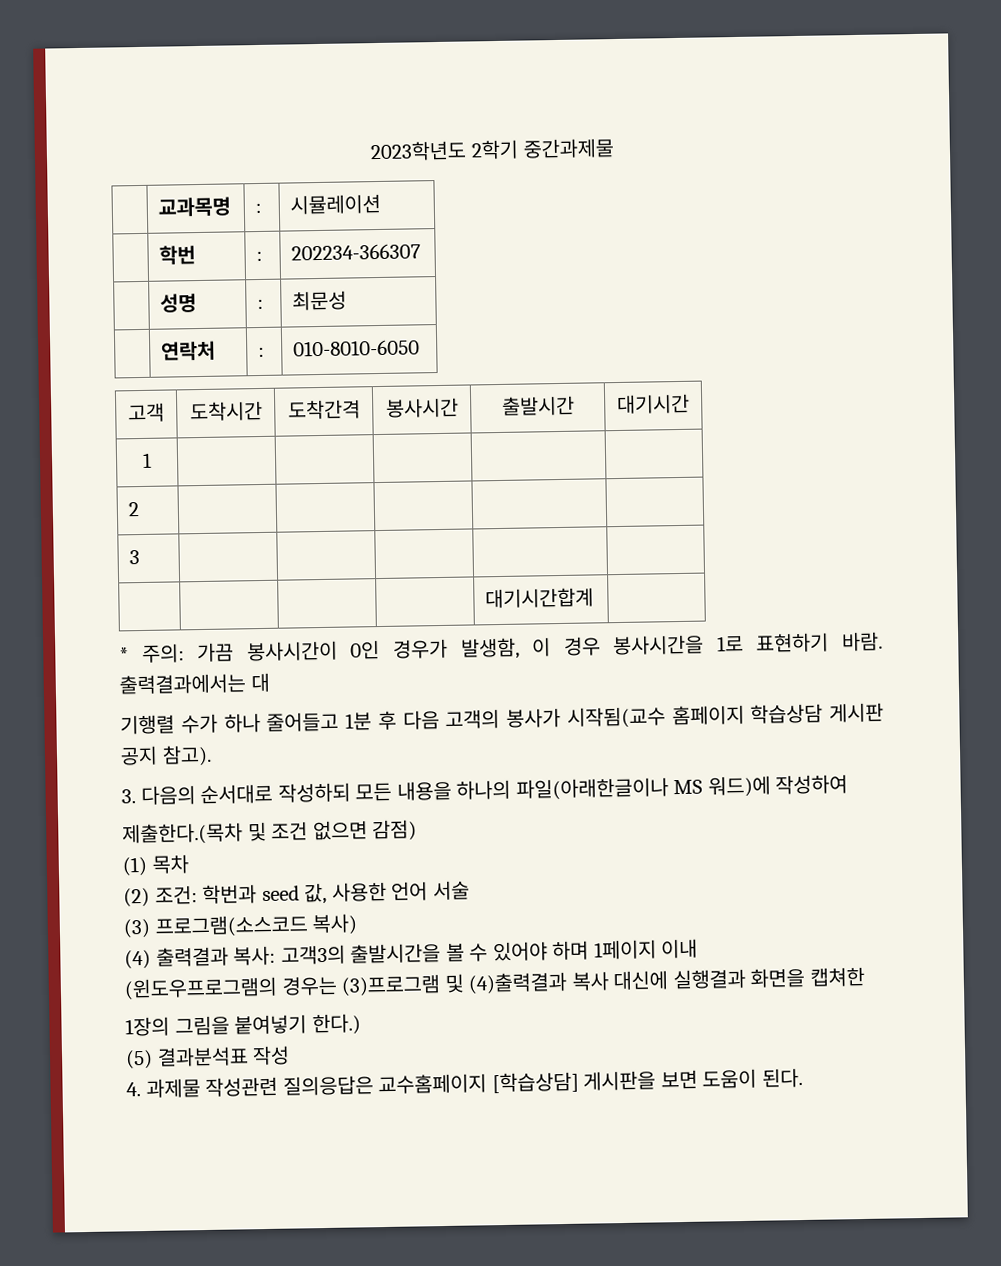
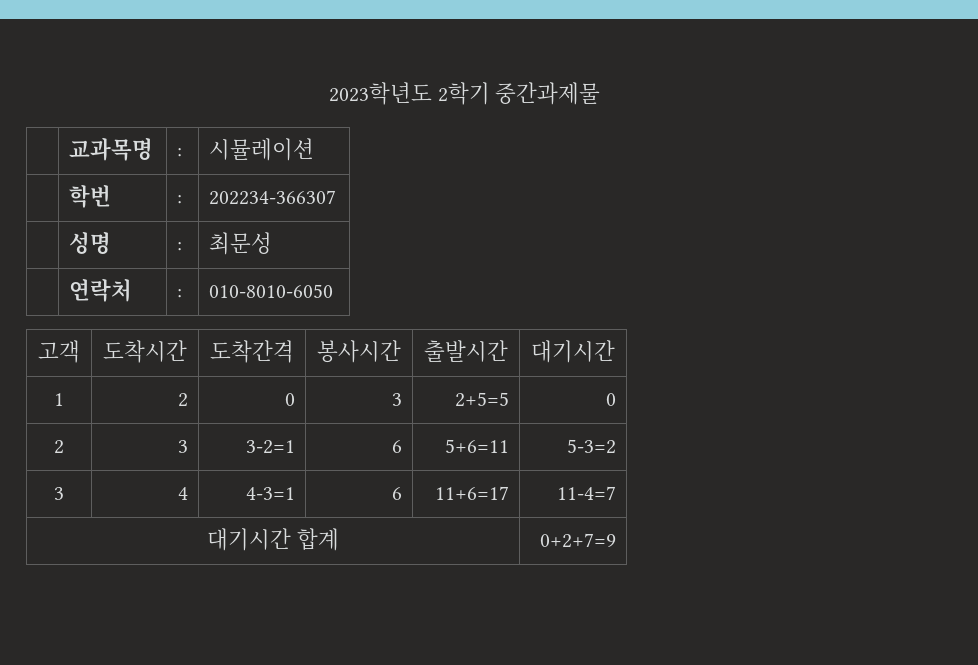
[128,502,140,517] [129,550,141,565] [485,587,595,609] [119,631,884,664] [119,672,270,695] [120,702,884,735] [120,744,212,767] [121,774,849,806] [122,819,418,846] [122,854,189,877] [123,880,470,908] [123,913,359,939] [124,938,699,970] [124,966,865,1001] [125,1013,361,1037] [125,1045,291,1070] [126,1068,803,1099] | | | | // 2 | | | | | // 3 | | | | | // | | | | 대기시간합계 | // * 주의: 가끔 봉사시간이 0인 경우가 발생함, 이 경우 봉사시간을 1로 표현하기 바람. 출력결과에서는 대 // 기행렬 수가 하나 줄어들고 1분 후 다음 고객의 봉사가 시작됨(교수 홈페이지 학습상담 게시판 공지 참고). // 3. 다음의 순서대로 작성하되 모든 내용을 하나의 파일(아래한글이나 MS 워드)에 작성하여 // 제출한다.(목차 및 조건 없으면 감점) // (1) 목차 // (2) 조건: 학번과 seed 값, 사용한 언어 서술 // (3) 프로그램(소스코드 복사) // (4) 출력결과 복사: 고객3의 출발시간을 볼 수 있어야 하며 1페이지 이내 // (윈도우프로그램의 경우는 (3)프로그램 및 (4)출력결과 복사 대신에 실행결과 화면을 캡쳐한 // 1장의 그림을 붙여넣기 한다.) // (5) 결과분석표 작성 // 4. 과제물 작성관련 질의응답은 교수홈페이지 [학습상담] 게시판을 보면 도움이 된다. -> [177,393,188,407] [284,393,295,406] [391,393,402,406] [454,392,509,407] [605,393,616,406] [54,440,64,454] [177,440,188,453] [245,440,295,454] [391,440,402,453] [444,439,509,453] [566,439,616,454] [54,487,64,500] [177,487,188,500] [245,487,295,500] [391,487,402,500] [434,486,509,500] [556,486,616,500] [207,528,339,551] [539,533,616,548] 2 | 0 | 3 | 2+5=5 | 0 // 2 | 3 | 3-2=1 | 6 | 5+6=11 | 5-3=2 // 3 | 4 | 4-3=1 | 6 | 11+6=17 | 11-4=7 // 대기시간 합계 | 0+2+7=9

